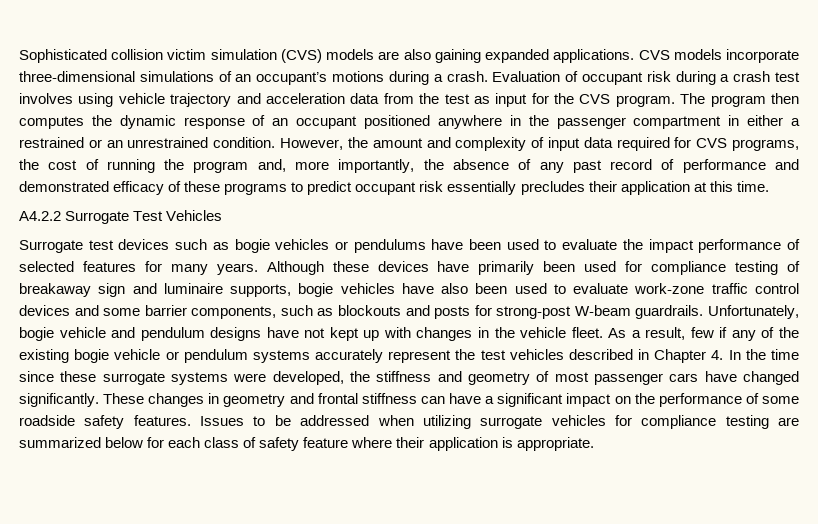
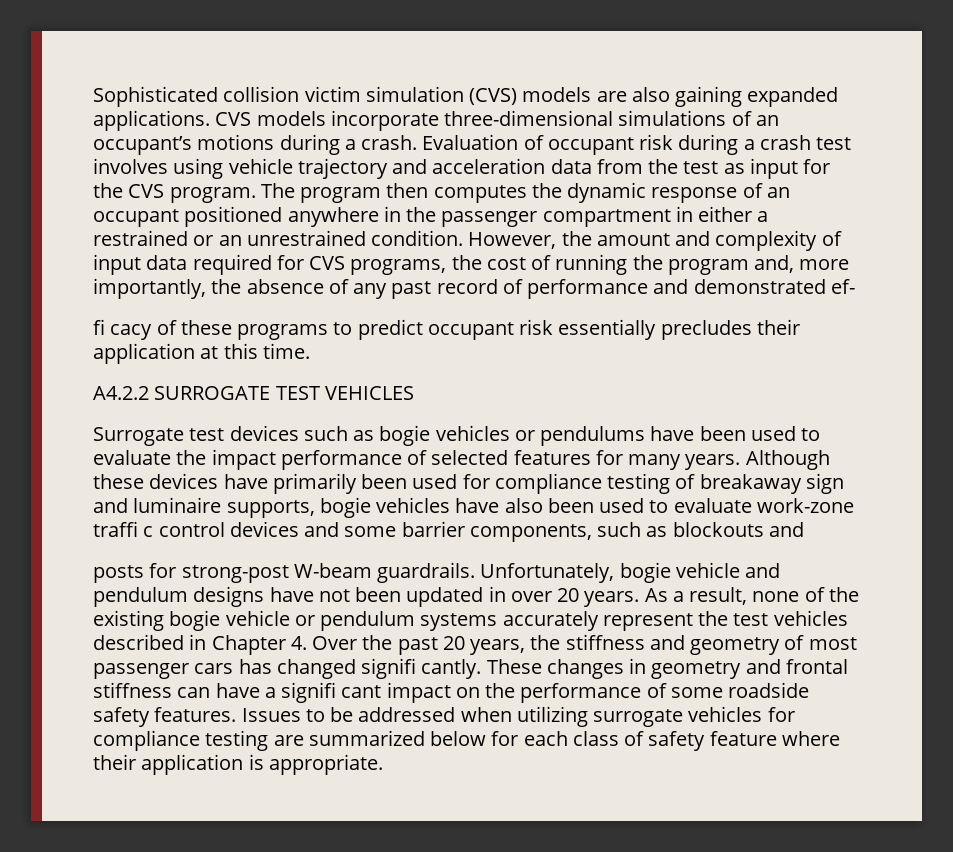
[113,181,165,195] efficacy -> [830,279,855,294] [93,319,153,340] ef- // fi cacy
[65,210,223,224] Surrogate Test Vehicles -> [154,386,414,400] SURROGATE TEST VEHICLES
[711,283,748,294] traffic -> [93,521,154,537] traffi c
(430, 310) none -> (804, 529) //
[329,327,756,341] kept up with changes in the vehicle fleet. As a result, few if any -> [355,586,800,607] been updated in over 20 years. As a result, none
[728,349,799,360] [19,371,344,385] In the time since these surrogate systems were developed, -> [312,635,526,655] Over the past 20 years,
[704,371,800,385] [19,393,99,407] have changed significantly. -> [238,658,482,679] has changed signifi cantly.
[497,393,564,407] significant -> [281,682,382,703] signifi cant

